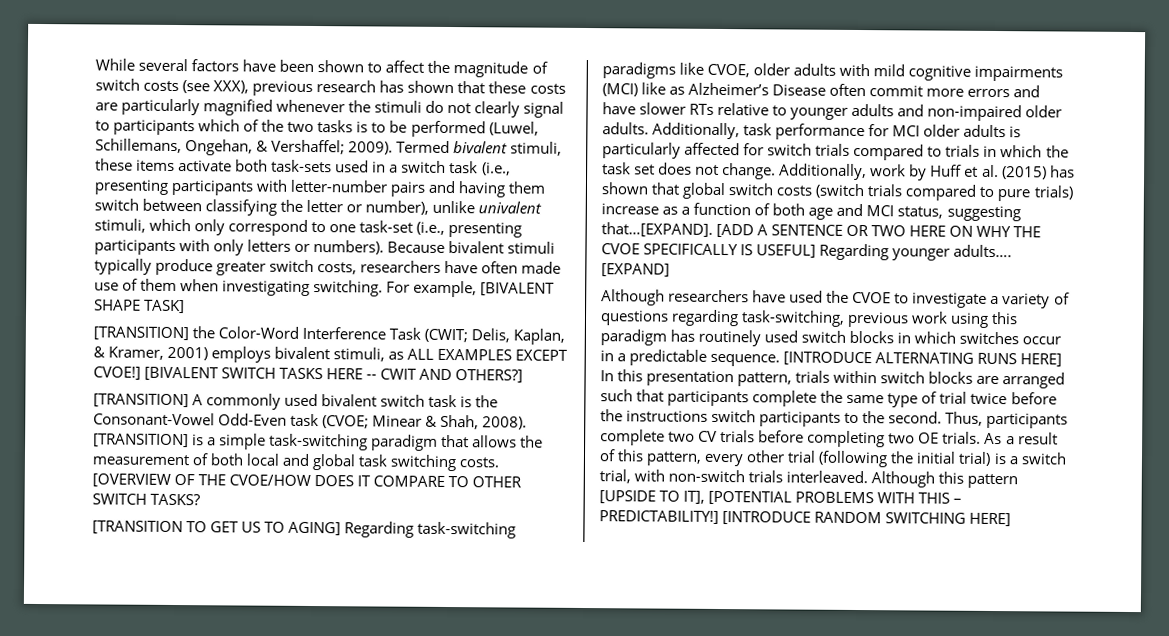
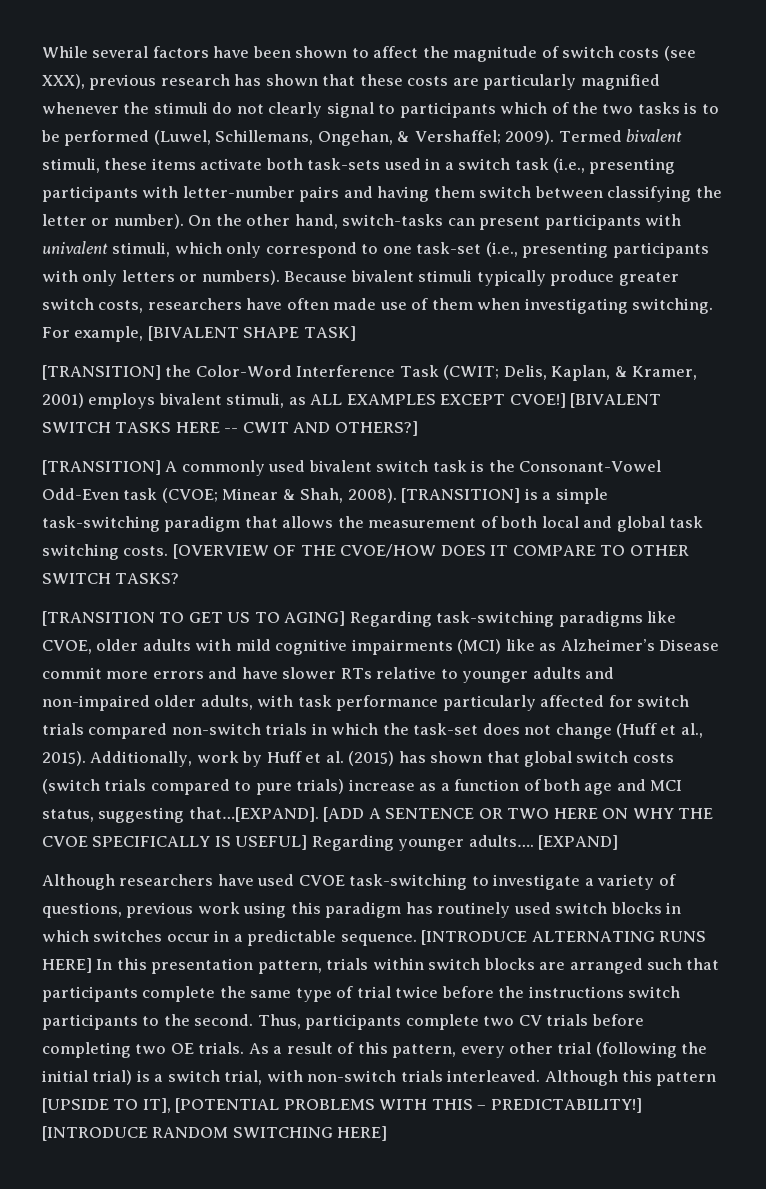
[365,200,476,215] number), unlike -> [113,214,682,230] number). On the other hand, switch-tasks can present participants with
[829,83,867,97] often -> (720, 645) none
[602,122,1022,141] adults. Additionally, task performance for MCI older adults is -> [200,695,439,711] adults, with task performance
[927,146,943,157] to -> [171,723,261,735] non-switch
[602,162,777,180] task set does not change. -> [413,723,703,739] [42,751,86,766] task-set does not change (Huff et al., 2015).
[826,290,892,304] the CVOE -> [298,874,468,890] CVOE task-switching
[600,309,846,327] questions regarding task-switching, -> [42,902,122,918] questions,

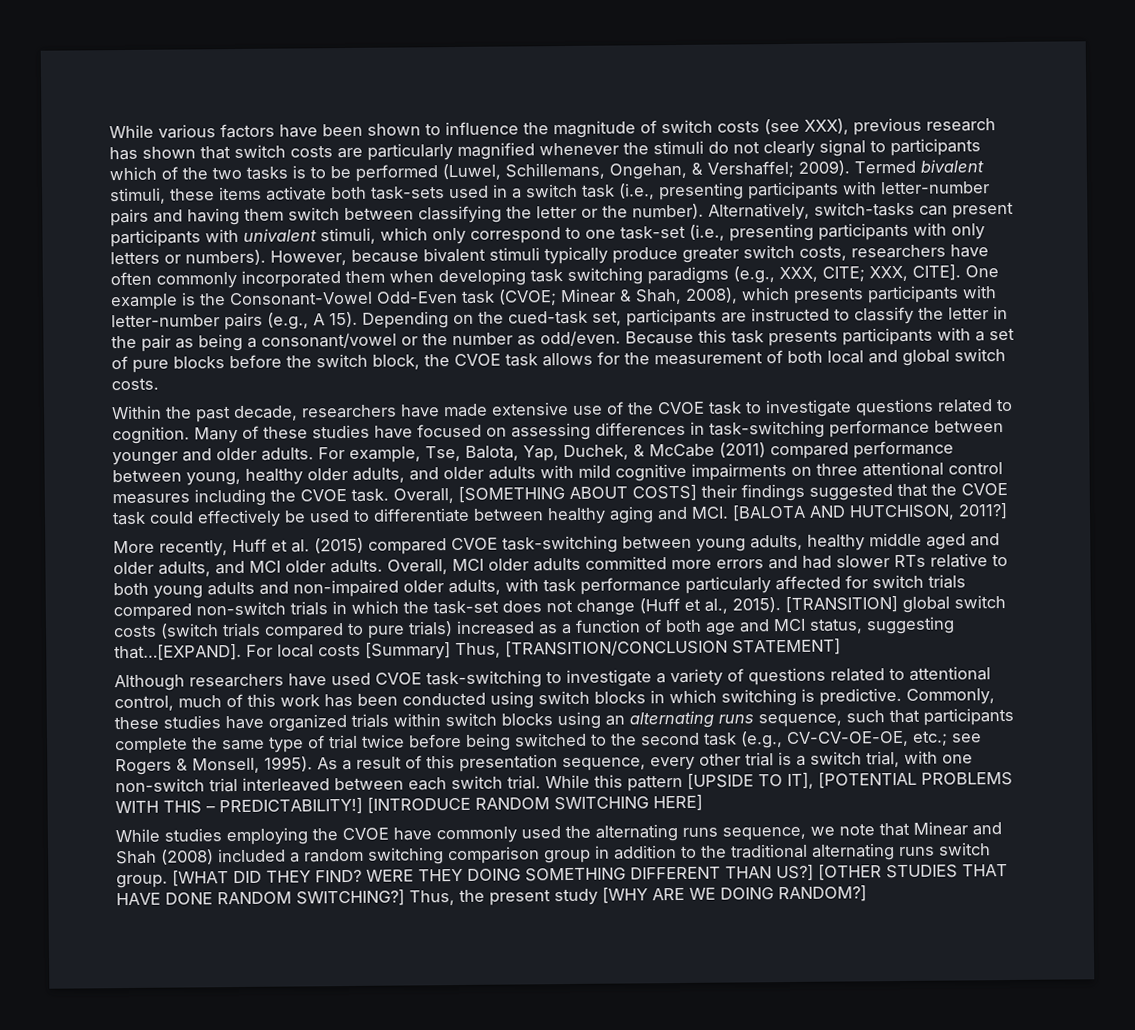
[42,46,149,58] While several -> [109,124,216,139] While various
[373,46,419,58] affect -> [445,121,519,136] influence
[359,74,403,86] these -> [234,144,286,159] switch
[113,214,338,229] number). On the other hand, -> [602,202,810,221] the number). Alternatively,
[284,271,348,282] Because -> [270,249,419,266] However, because
[333,298,714,314] [42,326,356,342] [42,365,698,381] [42,393,662,409] [42,421,418,436] [42,460,467,476] made use of them when investigating switching. For example, [BIVALENT SHAPE TASK] // [TRANSITION] the Color-Word Interference Task (CWIT; Delis, Kaplan, & Kramer, 2001) employs bivalent stimuli, as ALL EXAMPLES EXCEPT CVOE!] [BIVALENT SWITCH TASKS HERE -- CWIT AND OTHERS?] // [TRANSITION] A commonly used bivalent switch task -> [156,264,999,289] [110,293,178,311] commonly incorporated them when developing task switching paradigms (e.g., XXX, CITE; XXX, CITE]. One example
[347,488,608,504] [42,516,334,532] 2008). [TRANSITION] is a simple task-switching paradigm that allows -> [685,285,997,304] [111,306,1008,331] [111,327,1015,352] [111,351,620,373] 2008), which presents participants with letter-number pairs (e.g., A 15). Depending on the cued-task set, participants are instructed to classify the letter in the pair as being a consonant/vowel or the number as odd/even. Because this task presents participants with a set of pure blocks before the switch block, the CVOE task allows for
[669,516,704,528] [42,544,689,560] [42,573,180,584] [42,611,677,627] [42,640,92,654] task switching costs. [OVERVIEW OF THE CVOE/HOW DOES IT COMPARE TO OTHER SWITCH TASKS? // [TRANSITION TO GET US TO AGING] Regarding task-switching paradigms like CVOE, -> [954,348,1006,362] [111,377,159,391] [111,398,1013,423] [112,419,1004,445] [112,440,954,466] [112,467,439,486] switch costs. // Within the past decade, researchers have made extensive use of the CVOE task to investigate questions related to cognition. Many of these studies have focused on assessing differences in task-switching performance between younger and older adults. For example, Tse, Balota, Yap, Duchek, & McCabe (2011) compared performance between young, healthy older adults, and
[457,639,720,654] [42,667,102,679] (MCI) like as Alzheimer’s Disease commit -> [791,461,1003,477] [112,483,1008,507] [112,503,1008,528] [113,532,1000,557] [113,556,667,577] on three attentional control measures including the CVOE task. Overall, [SOMETHING ABOUT COSTS] their findings suggested that the CVOE task could effectively be used to differentiate between healthy aging and MCI. [BALOTA AND HUTCHISON, 2011?] // More recently, Huff et al. (2015) compared CVOE task-switching between young adults, healthy middle aged and older adults, and MCI older adults. Overall, MCI older adults committed
[241,667,278,679] have -> [802,555,832,569] had
[462,671,529,683] younger -> [113,582,203,599] both young
[90,751,520,767] Additionally, work by Huff et al. (2015) has shown that -> [785,596,898,614] [TRANSITION]
[348,779,415,791] increase -> [456,620,535,636] increased
[323,807,714,822] [42,835,619,851] [ADD A SENTENCE OR TWO HERE ON WHY THE CVOE SPECIFICALLY IS USEFUL] Regarding younger adults…. [EXPAND] -> [246,638,841,660] For local costs [Summary] Thus, [TRANSITION/CONCLUSION STATEMENT]
[42,902,682,918] [42,930,707,946] [42,958,643,974] questions, previous work using this paradigm has routinely used switch blocks in which switches occur in a predictable sequence. [INTRODUCE ALTERNATING RUNS HERE] In this presentation pattern, trials within switch blocks are arranged -> [748,666,991,686] [114,687,995,712] [114,710,842,732] questions related to attentional control, much of this work has been conducted using switch blocks in which switching is predictive. Commonly, these studies have organized trials within switch blocks using an alternating runs sequence,
[498,986,681,998] [42,1014,644,1030] [42,1042,245,1058] the instructions switch participants to the second. Thus, participants complete two CV trials before completing two OE trials. -> [465,730,982,751] [115,756,313,776] being switched to the second task (e.g., CV-CV-OE-OE, etc.; see Rogers & Monsell, 1995).
[392,1044,457,1058] pattern, -> [459,754,646,772] presentation sequence,
[595,1042,708,1058] [42,1070,133,1085] (following the initial trial) -> (774, 759) none
[307,1070,618,1086] non-switch trials interleaved. Although -> [942,754,973,764] [115,774,590,793] one non-switch trial interleaved between each switch trial. While
(388, 1133) none -> [115,821,1002,846] [116,842,991,865] [116,864,1008,889] [116,885,867,907] // While studies employing the CVOE have commonly used the alternating runs sequence, we note that Minear and Shah (2008) included a random switching comparison group in addition to the traditional alternating runs switch group. [WHAT DID THEY FIND? WERE THEY DOING SOMETHING DIFFERENT THAN US?] [OTHER STUDIES THAT HAVE DONE RANDOM SWITCHING?] Thus, the present study [WHY ARE WE DOING RANDOM?]

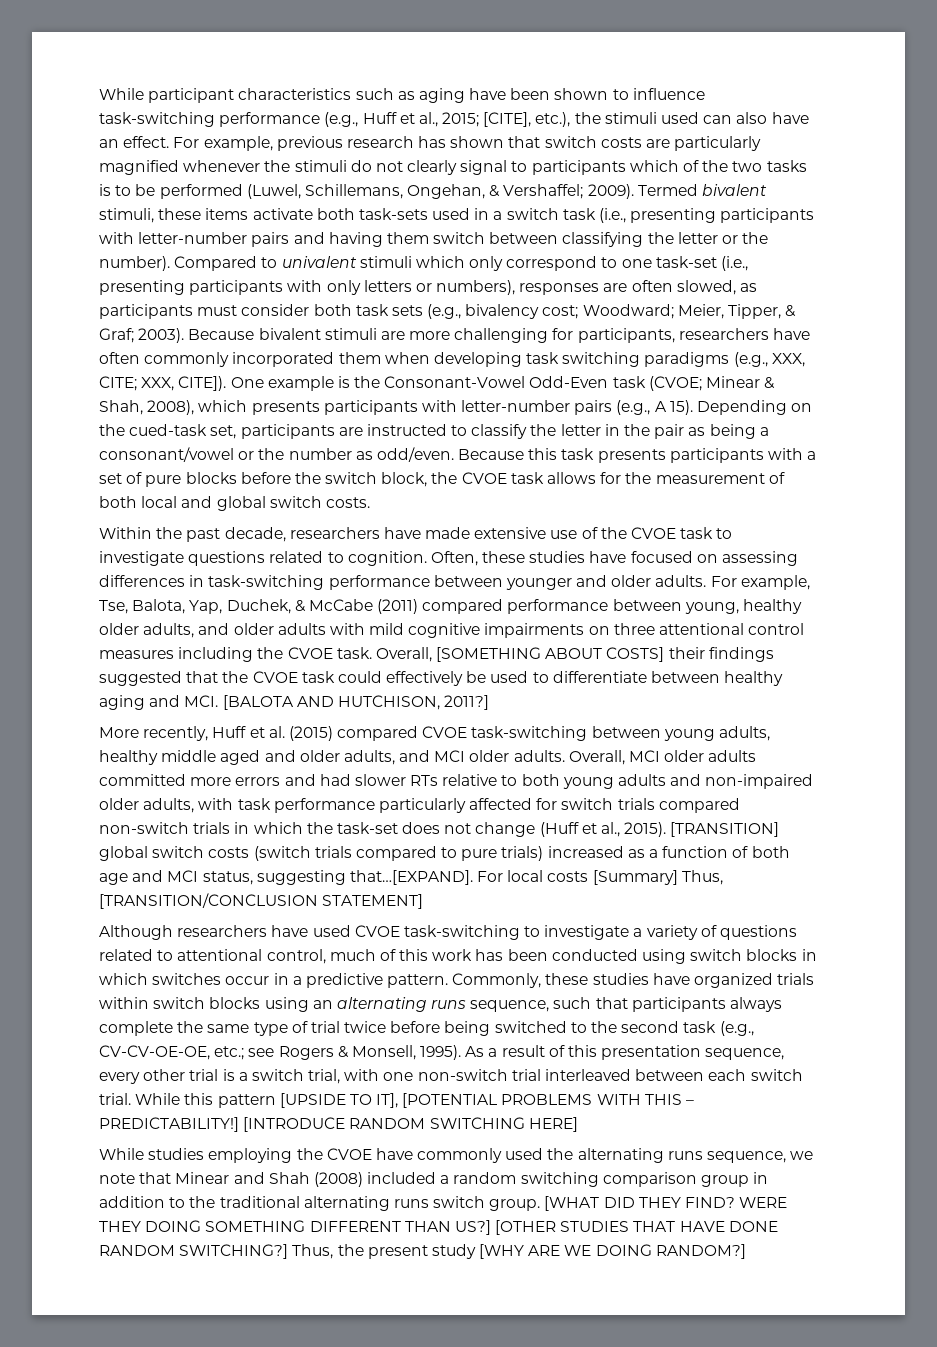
[109,123,275,139] While various factors -> [99,88,465,103] While participant characteristics such as aging
[523,118,849,139] the magnitude of switch costs (see XXX), -> [99,112,809,127] [99,136,273,151] task-switching performance (e.g., Huff et al., 2015; [CITE], etc.), the stimuli used can also have an effect. For example,
[708,201,1014,221] [110,227,376,248] Alternatively, switch-tasks can present participants with univalent stimuli, -> [174,256,412,271] Compared to univalent stimuli
[185,244,847,266] numbers). However, because bivalent stimuli typically produce greater switch costs, -> [436,280,758,295] [99,304,797,319] [99,328,675,343] numbers), responses are often slowed, as participants must consider both task sets (e.g., bivalency cost; Woodward; Meier, Tipper, & Graf; 2003). Because bivalent stimuli are more challenging for participants,
[912,264,961,281] CITE]. -> [178,376,227,391] CITE]).
[194,425,259,444] Many of -> [430,551,478,566] Often,
[721,687,902,707] switching is predictive. -> [152,973,449,988] switches occur in a predictive pattern.
(1014, 716) none -> [730,997,783,1012] always

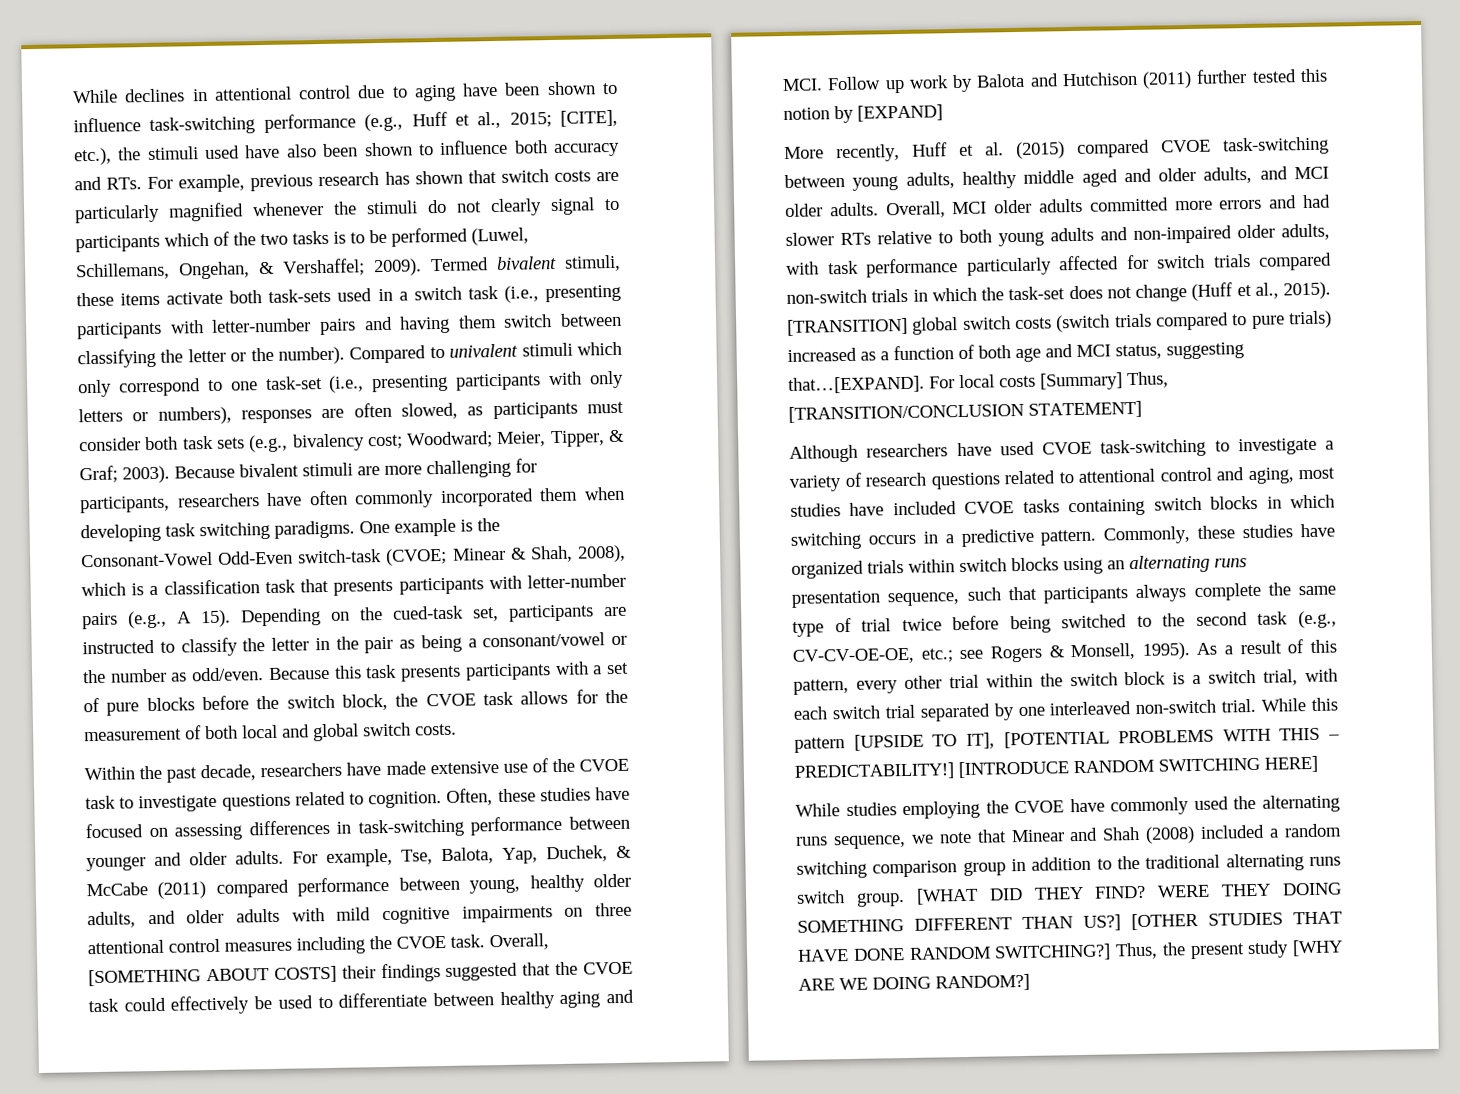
[99,88,415,103] While participant characteristics such as -> [73,84,408,104] While declines in attentional control due to
[703,112,809,124] [99,136,170,148] can also have an effect. -> [244,139,621,159] [74,176,143,191] have also been shown to influence both accuracy and RTs.
[644,352,805,367] [99,376,227,391] paradigms (e.g., XXX, CITE; XXX, CITE]). -> [274,520,355,539] paradigms.
[612,376,646,388] task -> [297,549,383,564] switch-task
(248, 406) none -> [131,578,330,596] is a classification task that
[222,695,490,710] [BALOTA AND HUTCHISON, 2011?] -> [827,68,1328,94] [783,104,943,124] Follow up work by Balota and Hutchison (2011) further tested this notion by [EXPAND]
(717, 931) none -> [865,472,926,487] research
[266,949,687,964] control, much of this work has been conducted using -> [1159,467,1335,485] [790,498,1146,517] control and aging, most studies have included CVOE tasks containing
[152,973,270,985] switches occur -> [790,531,916,550] switching occurs
(467, 1004) none -> [791,590,881,608] presentation
[601,1045,785,1060] presentation sequence, -> [793,678,849,695] pattern,
(219, 1075) none -> [985,671,1167,688] within the switch block
[383,1069,803,1081] one non-switch trial interleaved between each switch -> [793,699,1217,722] each switch trial separated by one interleaved non-switch

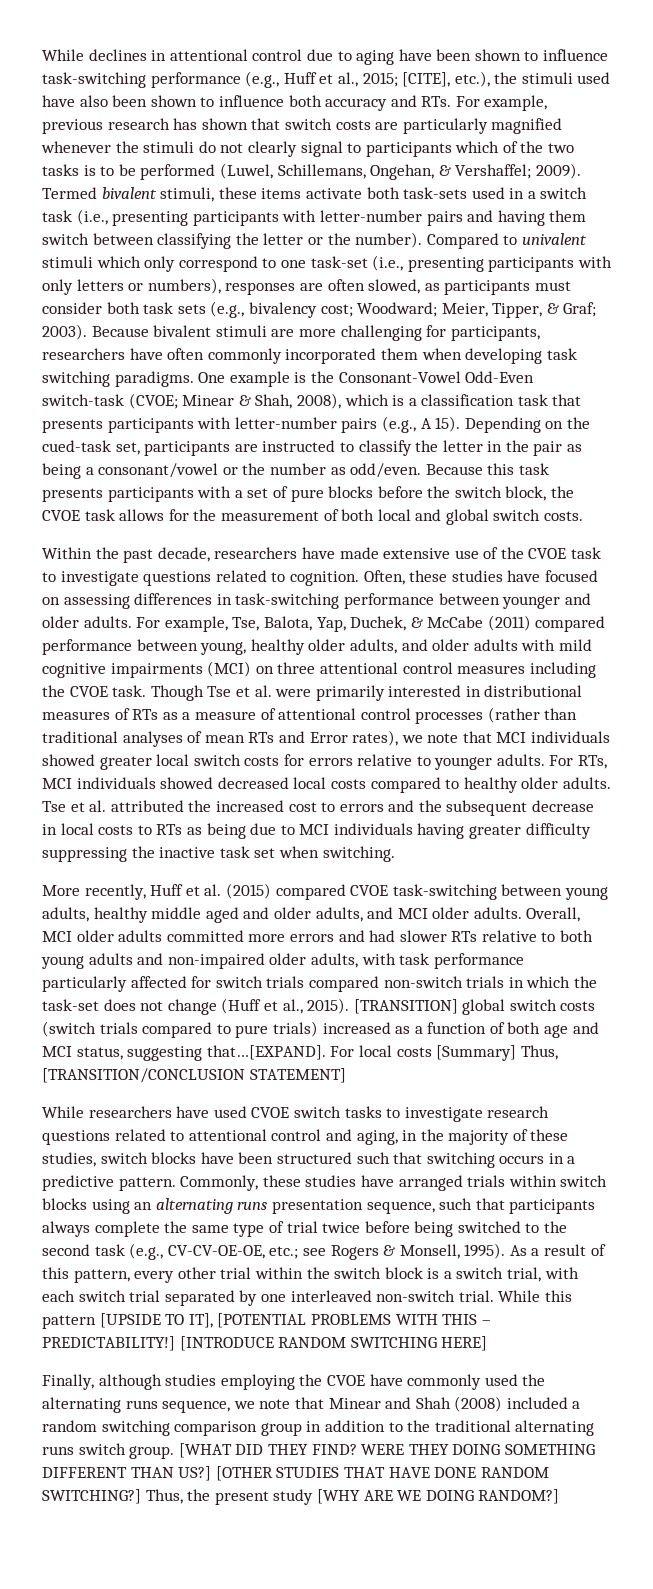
(553, 914) none -> [207,661,252,677] (MCI)
[489,933,549,951] [88,961,633,987] [88,989,634,1015] [782,68,1328,94] [783,104,943,124] Overall, [SOMETHING ABOUT COSTS] their findings suggested that the CVOE task could effectively be used to differentiate between healthy aging and MCI. Follow up work by Balota and Hutchison (2011) further tested this notion by [EXPAND] -> [150,685,583,701] [42,707,578,724] [42,730,611,747] [42,754,608,770] [42,777,611,793] [42,800,595,816] [42,823,591,839] [42,846,395,862] Though Tse et al. were primarily interested in distributional measures of RTs as a measure of attentional control processes (rather than traditional analyses of mean RTs and Error rates), we note that MCI individuals showed greater local switch costs for errors relative to younger adults. For RTs, MCI individuals showed decreased local costs compared to healthy older adults. Tse et al. attributed the increased cost to errors and the subsequent decrease in local costs to RTs as being due to MCI individuals having greater difficulty suppressing the inactive task set when switching.
[789,444,858,463] Although -> [42,1106,84,1118] While
[1100,437,1334,458] [789,472,862,492] task-switching to investigate a variety of -> [293,1106,483,1122] switch tasks to investigate
[1298,467,1335,480] [790,494,1335,517] most studies have included CVOE tasks containing switch blocks in which -> [402,1129,569,1145] [42,1152,423,1167] in the majority of these studies, switch blocks have been structured such that
[791,560,864,579] organized -> [398,1175,463,1191] arranged
[795,803,840,817] While -> [42,1374,162,1390] Finally, although

